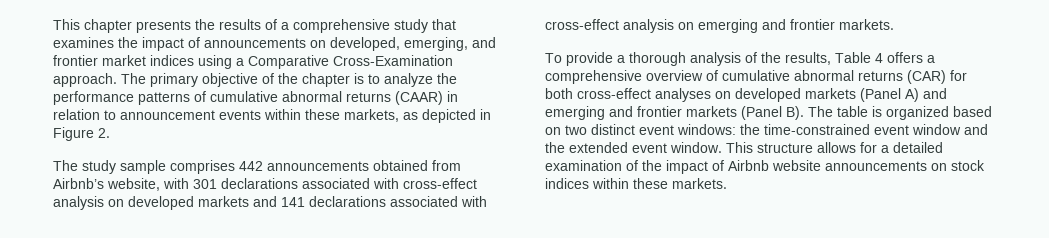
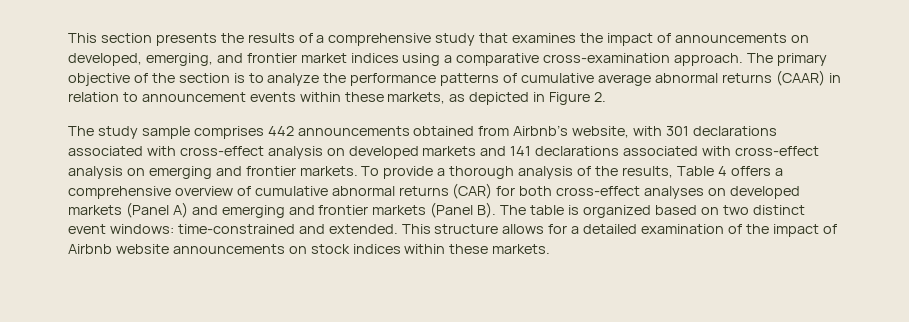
[53,19,132,33] This chapter -> [68,33,152,43] This section
[248,55,453,69] Comparative Cross-Examination -> [456,53,671,66] comparative cross-examination
[302,73,350,87] chapter -> [178,73,230,83] section
(278, 96) none -> [597,74,651,86] average
(894, 24) // -> (358, 171) none
[740,124,988,135] [545,142,722,153] the time-constrained event window and the extended event window. -> [177,224,398,234] time-constrained and extended.

